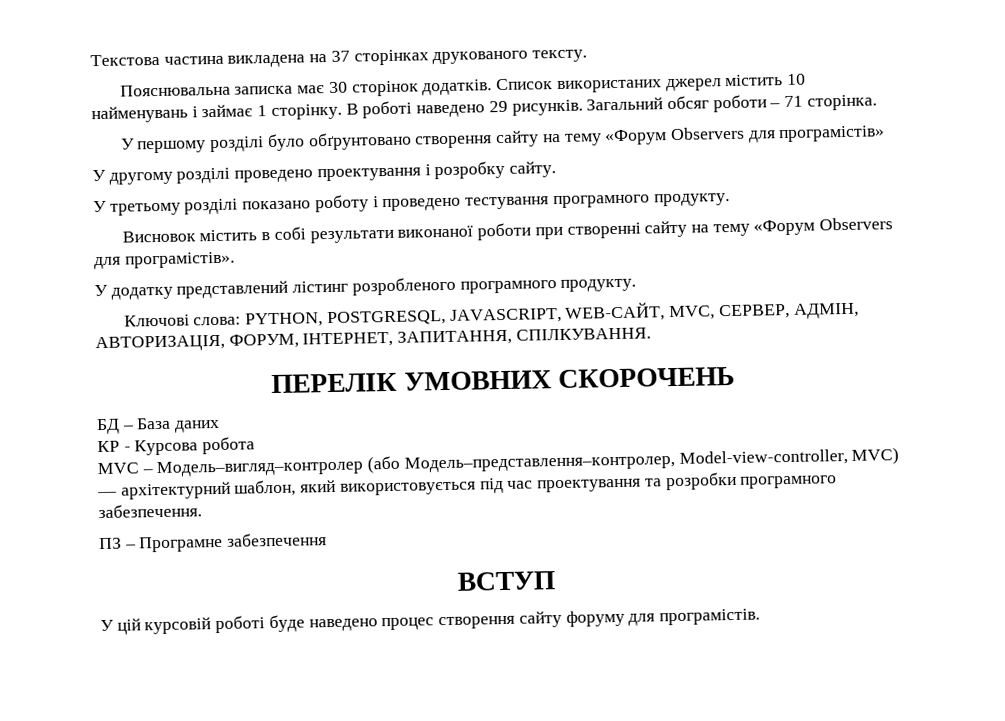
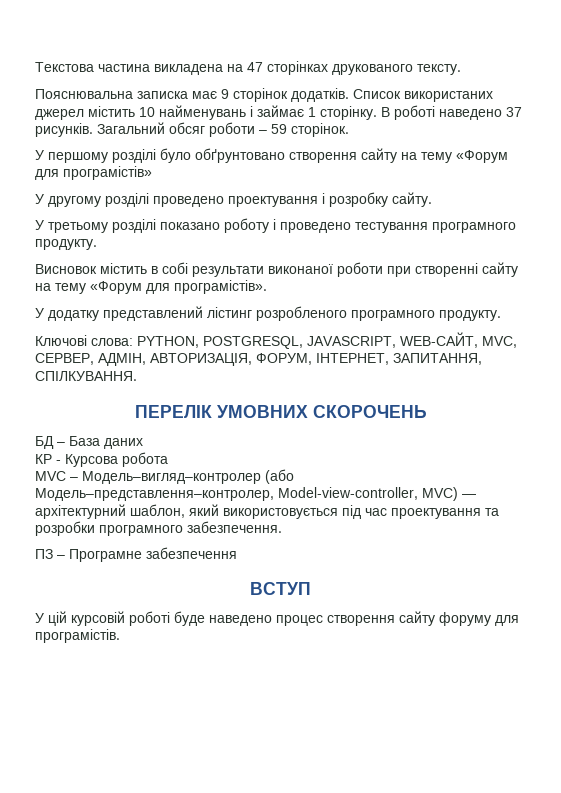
[330,50,350,62] 37 -> [247,62,263,72] 47
[328,81,348,93] 30 -> [221,89,229,99] 9
[488,100,508,113] 29 -> [506,107,522,117] 37
[784,94,877,111] 71 сторінка. -> [271,123,349,137] 59 сторінок.
[670,126,746,141] Observers -> (508, 156) none
[819,217,894,231] Observers -> (142, 287) none

